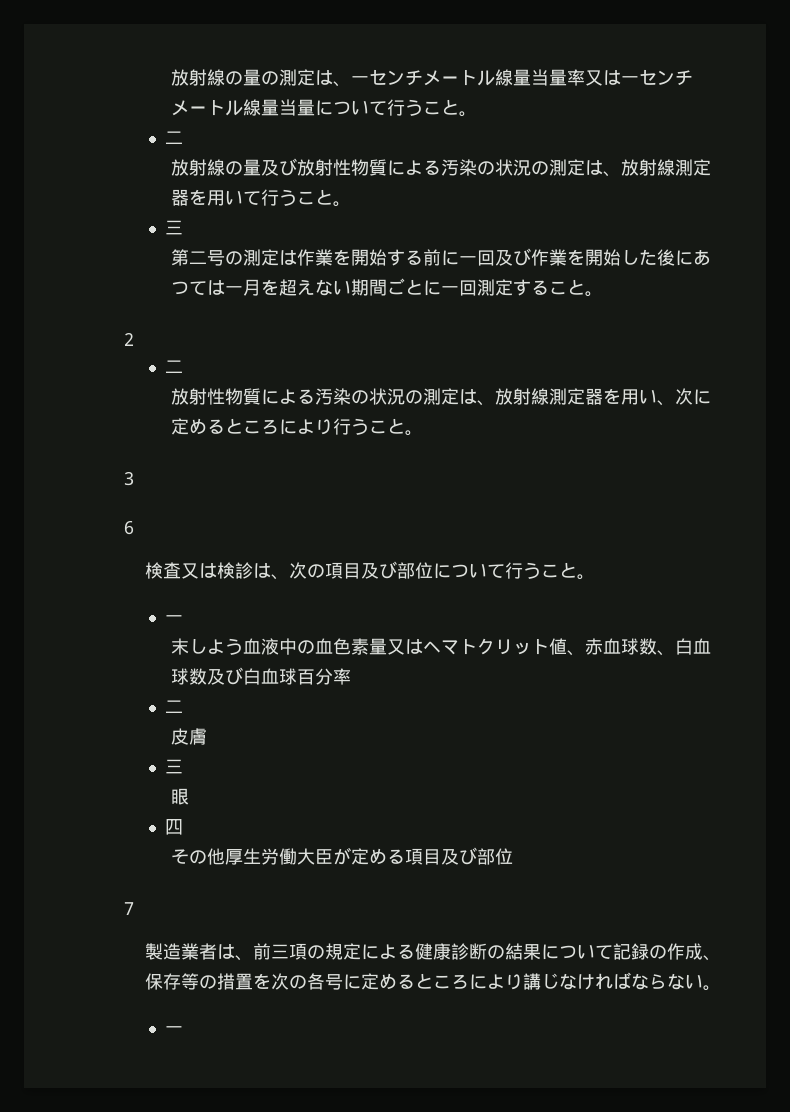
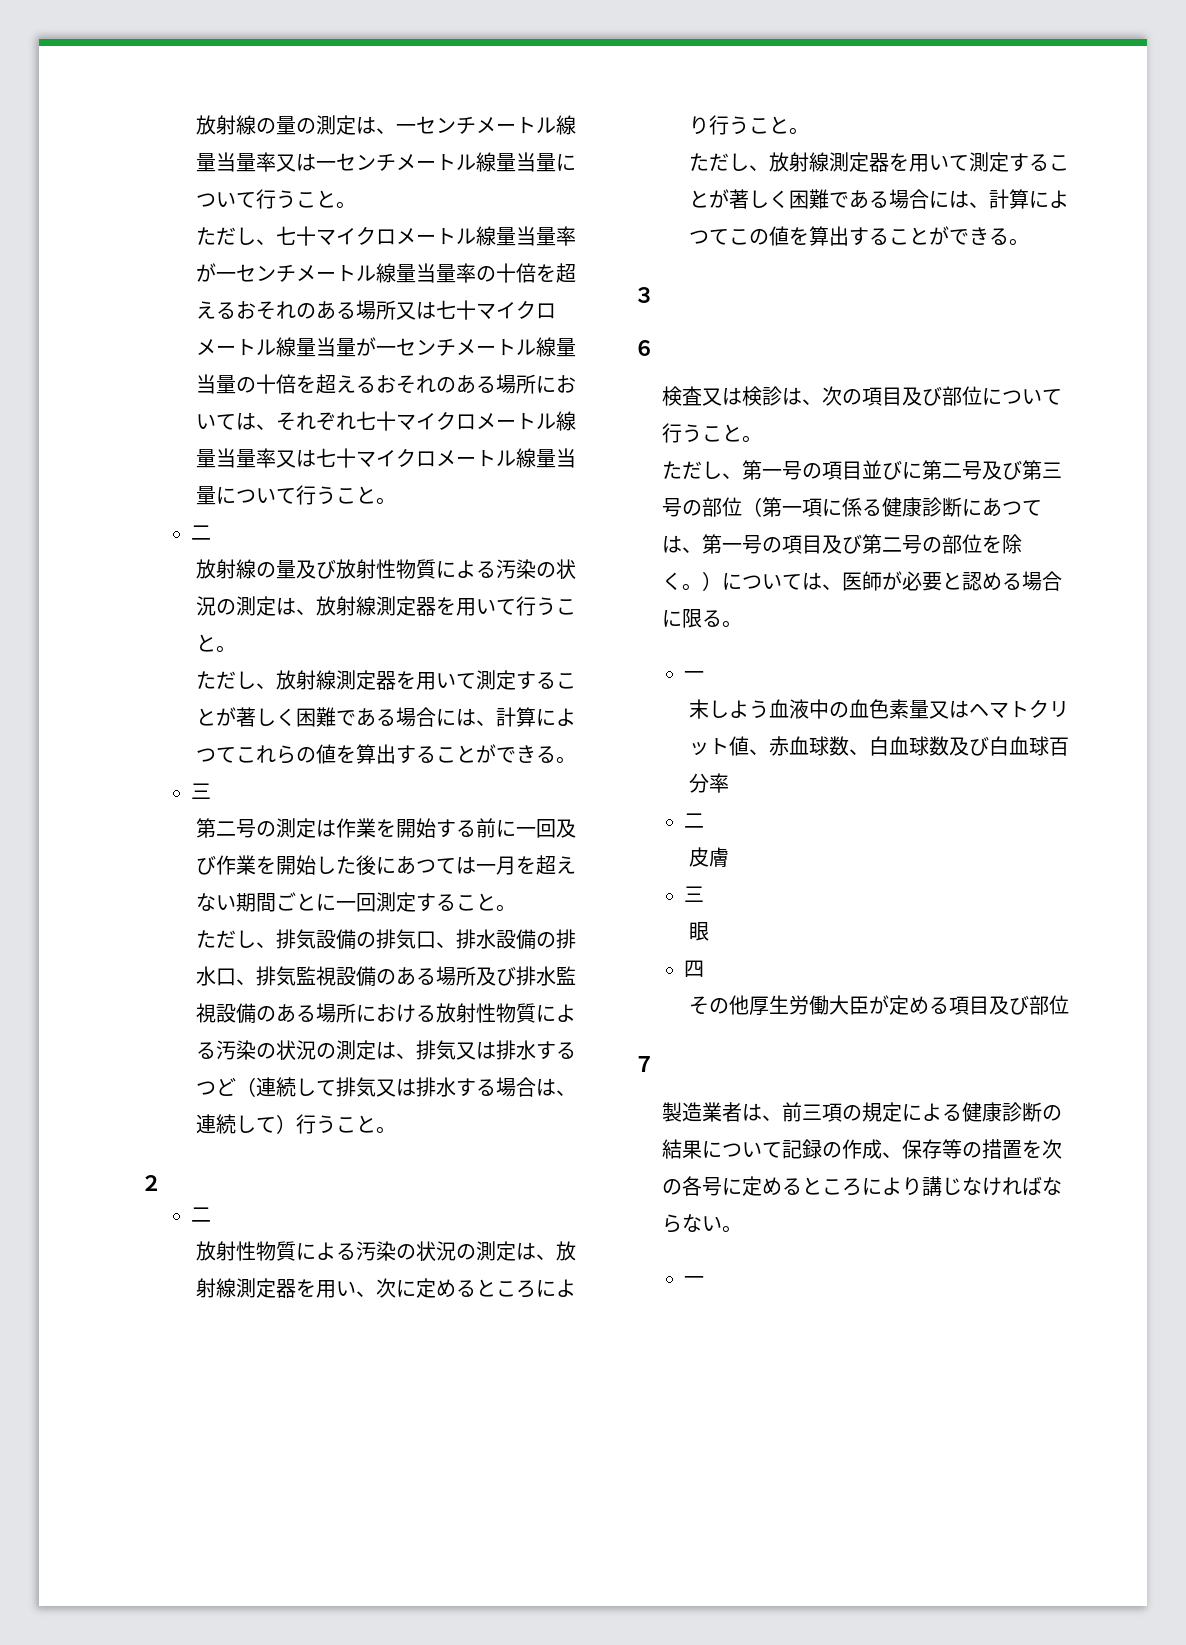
(477, 114) none -> [196,226,577,246] [196,263,577,283] [196,300,557,320] [196,337,577,357] [196,374,577,394] [196,411,577,431] [196,448,577,468] [196,485,397,505] // ただし、七十マイクロメートル線量当量率が一センチメートル線量当量率の十倍を超えるおそれのある場所又は七十マイクロメートル線量当量が一センチメートル線量当量の十倍を超えるおそれのある場所においては、それぞれ七十マイクロメートル線量当量率又は七十マイクロメートル線量当量について行うこと。
(351, 204) none -> [196,670,577,690] [196,707,577,727] [196,744,577,764] // ただし、放射線測定器を用いて測定することが著しく困難である場合には、計算によつてこれらの値を算出することができる。
(603, 294) none -> [196,929,577,950] [196,966,577,987] [196,1003,577,1024] [196,1040,577,1060] [196,1077,577,1097] [196,1114,397,1134] // ただし、排気設備の排気口、排水設備の排水口、排気監視設備のある場所及び排水監視設備のある場所における放射性物質による汚染の状況の測定は、排気又は排水するつど（連続して排気又は排水する場合は、連続して）行うこと。
(423, 433) none -> [689,152,1070,172] [689,189,1070,209] [689,226,1030,246] // ただし、放射線測定器を用いて測定することが著しく困難である場合には、計算によつてこの値を算出することができる。
(596, 577) none -> [661,460,1062,480] [661,497,1042,517] [661,534,1022,554] [661,571,1062,591] [661,608,742,628] // ただし、第一号の項目並びに第二号及び第三号の部位（第一項に係る健康診断にあつては、第一号の項目及び第二号の部位を除く。）については、医師が必要と認める場合に限る。

